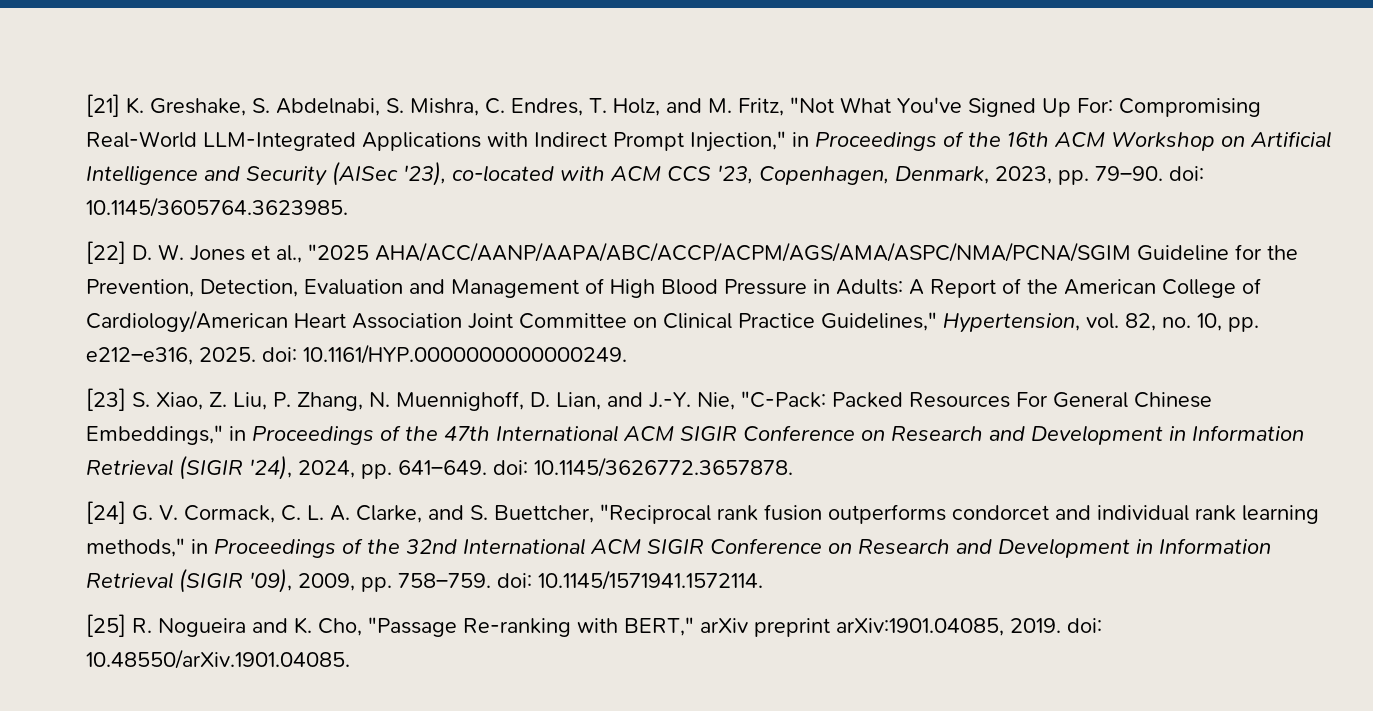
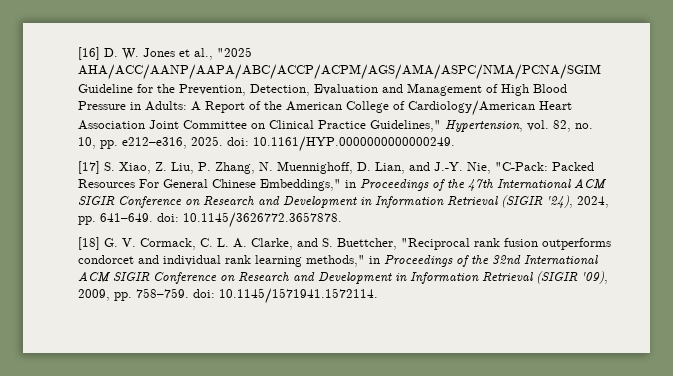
[86,94,1262,117] [86,131,1332,152] [86,161,1205,186] [86,197,349,217] [86,241,127,264] [21] K. Greshake, S. Abdelnabi, S. Mishra, C. Endres, T. Holz, and M. Fritz, "Not What You've Signed Up For: Compromising Real-World LLM-Integrated Applications with Indirect Prompt Injection," in Proceedings of the 16th ACM Workshop on Artificial Intelligence and Security (AISec '23), co-located with ACM CCS '23, Copenhagen, Denmark, 2023, pp. 79–90. doi: 10.1145/3605764.3623985. // [22] -> [78,47,101,60] [16]
[86,388,127,411] [23] -> [78,161,101,174] [17]
[86,501,127,524] [24] -> [78,237,101,250] [18]
[86,614,1103,637] [86,649,351,669] // [25] R. Nogueira and K. Cho, "Passage Re-ranking with BERT," arXiv preprint arXiv:1901.04085, 2019. doi: 10.48550/arXiv.1901.04085. -> (379, 296) none

